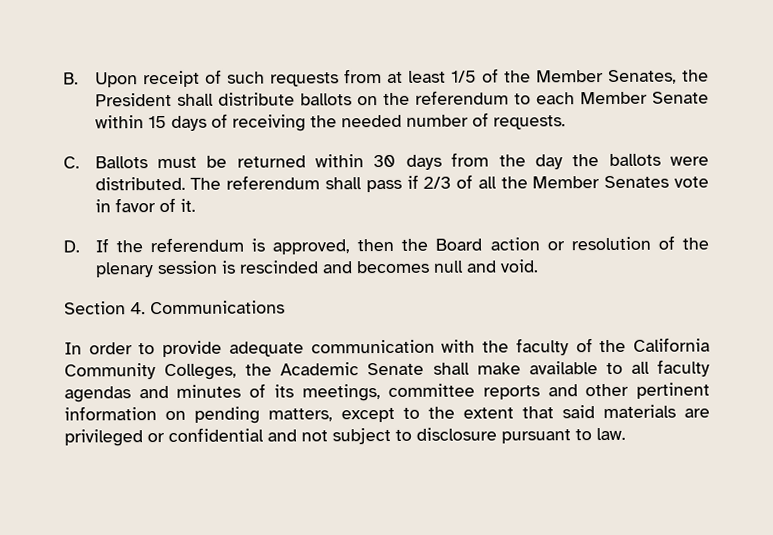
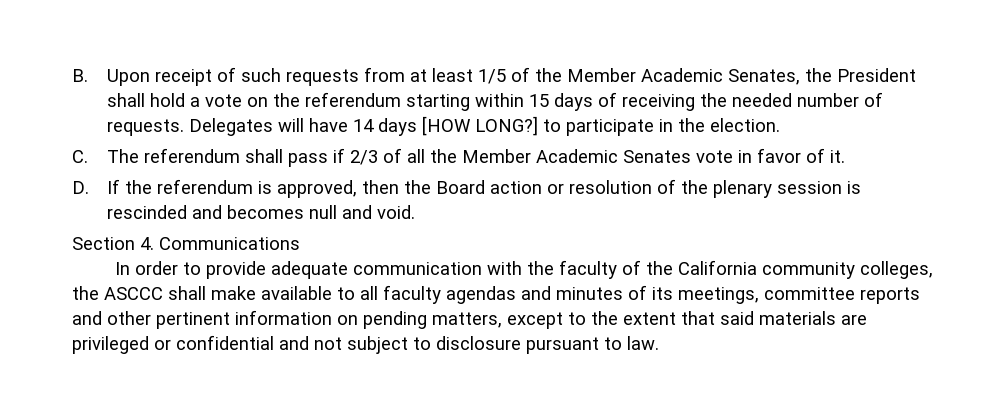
(604, 76) none -> [640,68,723,82] Academic
[217,90,709,106] distribute ballots on the referendum to each Member Senate -> [149,92,470,111] hold a vote on the referendum starting
[63,152,710,170] [94,176,186,191] // C. Ballots must be returned within 30 days from the day the ballots were distributed. -> [188,116,780,136] [72,150,88,163] Delegates will have 14 days [HOW LONG?] to participate in the election. // C.
(601, 182) none -> [535,149,618,163] Academic
[64,362,425,381] Community Colleges, the Academic Senate -> [761,261,933,279] [72,286,163,300] community colleges, the ASCCC

